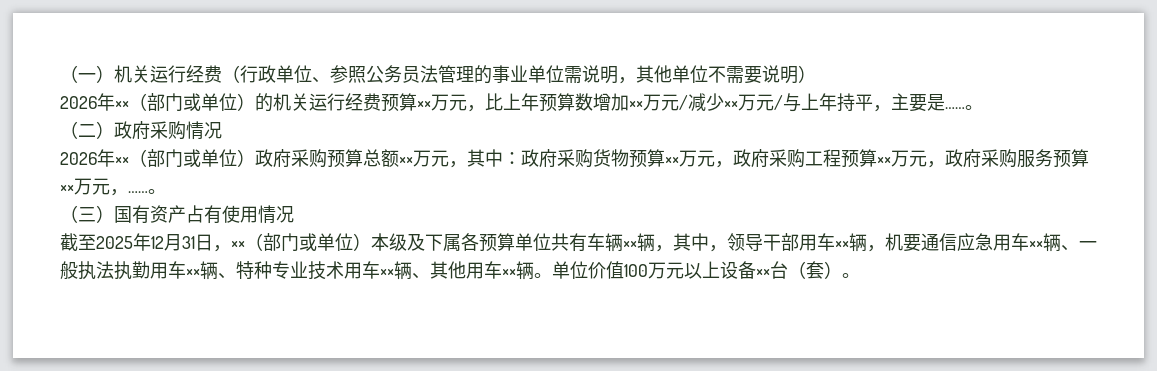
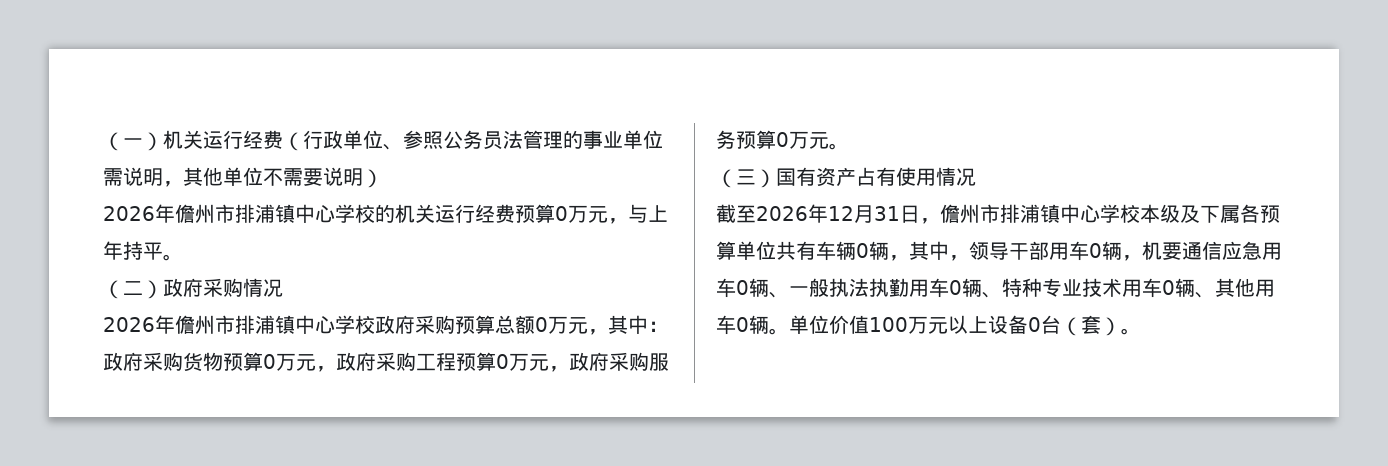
[115,93,255,111] ××（部门或单位） -> [175,204,375,224] 儋州市排浦镇中心学校
[417,93,965,112] ××万元，比上年预算数增加××万元/减少××万元/与上年持平，主要是…… -> [555,204,668,224] [103,241,163,260] 0万元，与上年持平
[115,149,255,167] ××（部门或单位） -> [175,315,375,335] 儋州市排浦镇中心学校
[399,157,413,165] ×× -> [535,317,548,332] 0
[665,157,679,165] ×× -> [263,354,276,369] 0
[877,157,891,165] ×× -> [496,354,509,369] 0
[60,178,148,196] ××万元，…… -> [776,131,829,149] 0万元
[96,236,133,249] 2025 -> [756,206,808,221] 2026
[231,233,371,251] ××（部门或单位） -> [940,204,1140,224] 儋州市排浦镇中心学校
[623,241,637,249] ×× -> [856,243,869,258] 0
[835,241,849,249] ×× -> [1089,243,1102,258] 0
[1029,241,1043,249] ×× -> [736,280,749,295] 0
[186,269,200,277] ×× -> [949,280,962,295] 0
[380,269,394,277] ×× -> [1162,280,1175,295] 0
[502,269,516,277] ×× -> [736,317,749,332] 0
[756,269,770,277] ×× -> [1028,317,1041,332] 0

